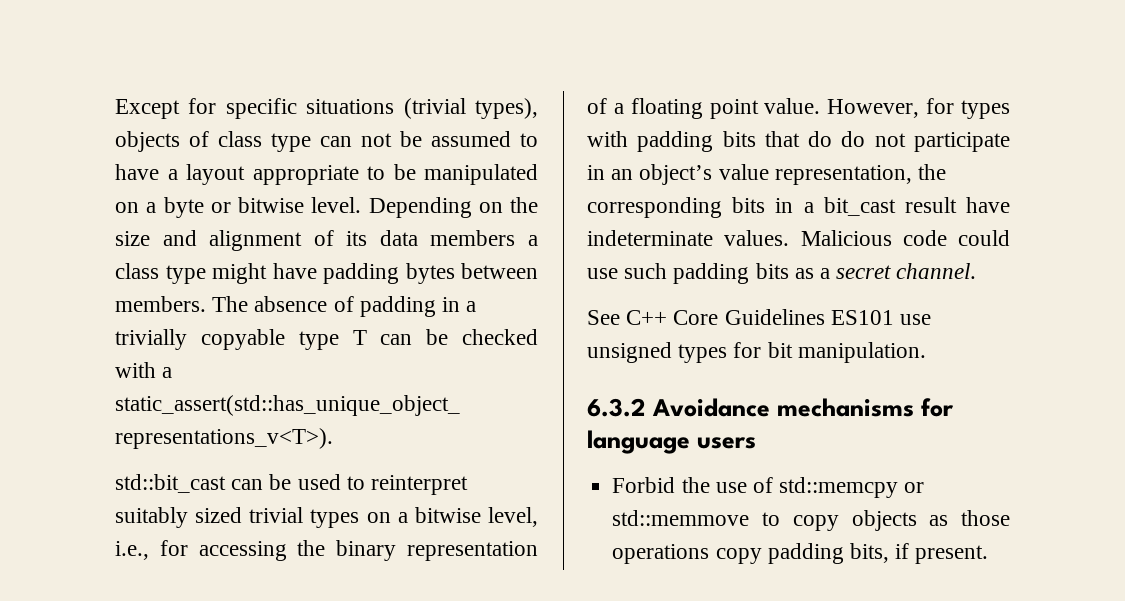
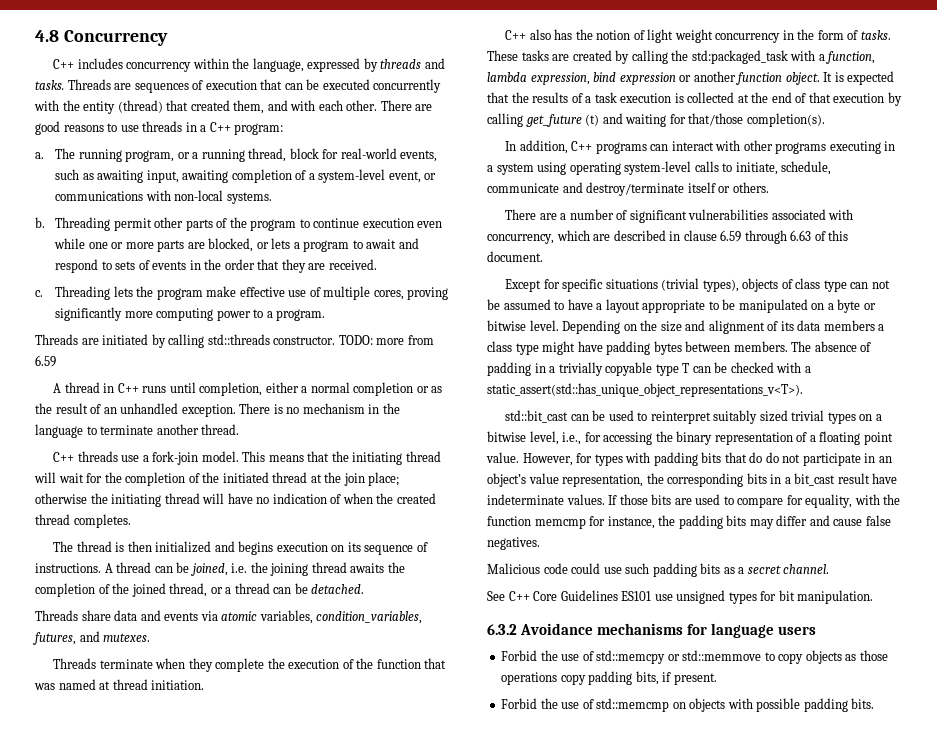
(115, 109) none -> [35,30,168,46] [53,58,445,72] [35,79,442,93] [34,100,433,114] [35,121,284,135] [35,148,438,162] [55,169,437,183] [55,190,272,204] [35,217,443,231] [54,238,419,252] [55,259,377,273] [35,286,449,300] [55,307,326,321] [35,334,434,348] [35,355,56,367] [53,382,443,396] [35,403,400,417] [35,424,240,438] [53,451,441,465] [34,472,400,486] [35,493,436,507] [35,514,131,528] [53,541,428,555] [35,562,405,576] [35,583,365,597] [35,610,423,624] [33,631,151,645] [53,658,447,672] [34,679,205,690] [505,29,891,43] [487,50,876,64] [487,71,895,85] [487,92,902,106] [487,113,825,127] [505,140,896,154] [487,161,832,175] [487,182,769,196] [505,209,854,223] [487,230,849,244] [487,251,543,262] 4.8 Concurrency // C++ includes concurrency within the language, expressed by threads and tasks. Threads are sequences of execution that can be executed concurrently with the entity (thread) that created them, and with each other. There are good reasons to use threads in a C++ program: // a. The running program, or a running thread, block for real-world events, such as awaiting input, awaiting completion of a system-level event, or communications with non-local systems. // b. Threading permit other parts of the program to continue execution even while one or more parts are blocked, or lets a program to await and respond to sets of events in the order that they are received. // c. Threading lets the program make effective use of multiple cores, proving significantly more computing power to a program. // Threads are initiated by calling std::threads constructor. TODO: more from 6.59 // A thread in C++ runs until completion, either a normal completion or as the result of an unhandled exception. There is no mechanism in the language to terminate another thread. // C++ threads use a fork-join model. This means that the initiating thread will wait for the completion of the initiated thread at the join place; otherwise the initiating thread will have no indication of when the created thread completes. // The thread is then initialized and begins execution on its sequence of instructions. A thread can be joined, i.e. the joining thread awaits the completion of the joined thread, or a thread can be detached. // Threads share data and events via atomic variables, condition_variables, futures, and mutexes. // Threads terminate when they complete the execution of the function that was named at thread initiation. // C++ also has the notion of light weight concurrency in the form of tasks. These tasks are created by calling the std:packaged_task with a function, lambda expression, bind expression or another function object. It is expected that the results of a task execution is collected at the end of that execution by calling get_future (t) and waiting for that/those completion(s). // In addition, C++ programs can interact with other programs executing in a system using operating system-level calls to initiate, schedule, communicate and destroy/terminate itself or others. // There are a number of significant vulnerabilities associated with concurrency, which are described in clause 6.59 through 6.63 of this document. //
(790, 238) none -> [608,494,901,508] [487,515,891,529] [487,537,540,550] If those bits are used to compare for equality, with the function memcmp for instance, the padding bits may differ and cause false negatives. //
(989, 554) none -> [501,698,875,712] // Forbid the use of std::memcmp on objects with possible padding bits.

